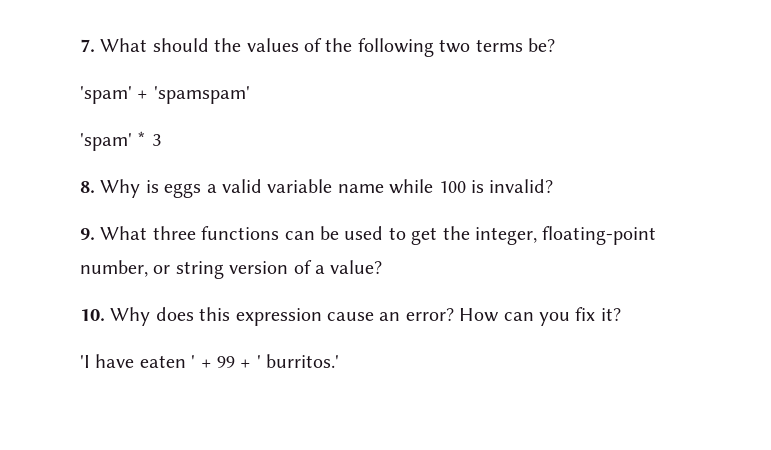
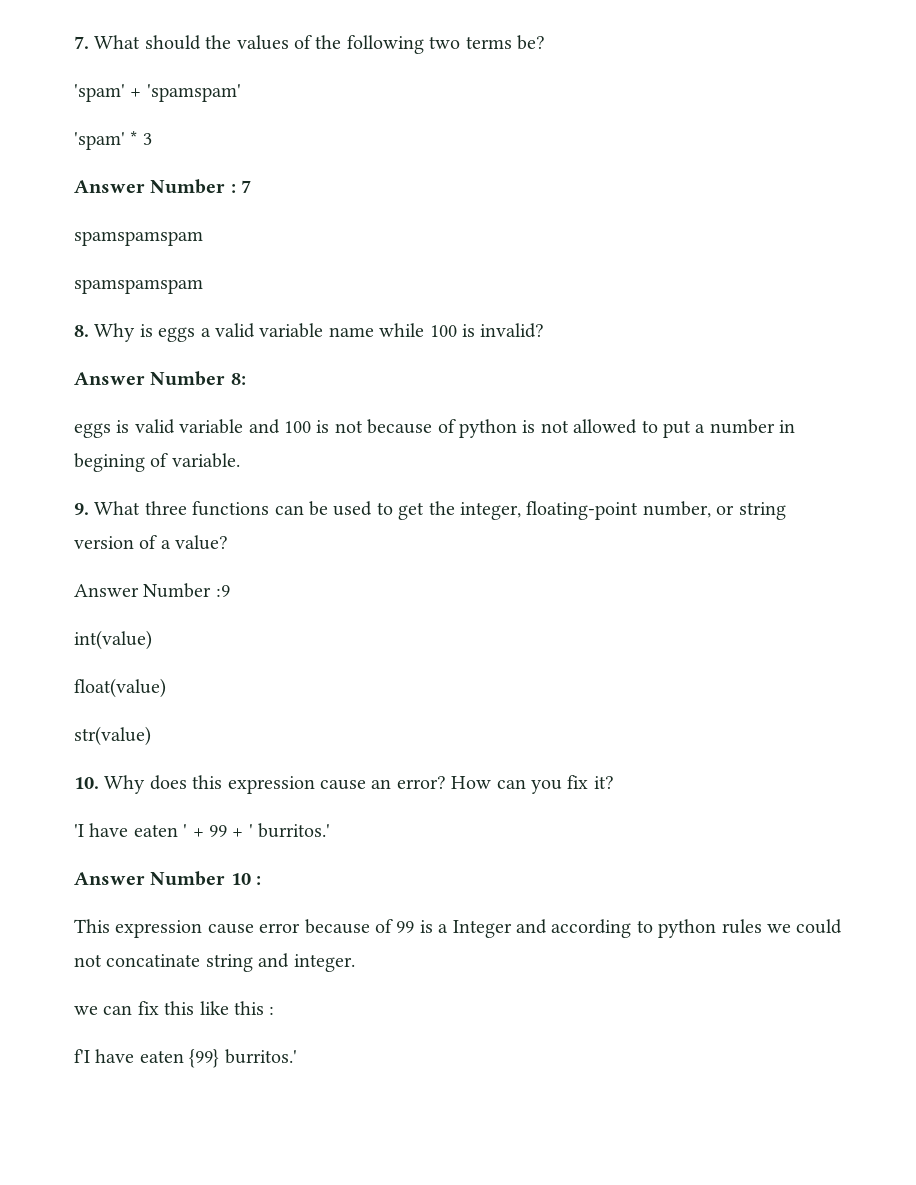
(161, 140) none -> [74,179,252,194] [74,231,203,246] [74,279,203,294] // Answer Number : 7 // spamspamspam // spamspamspam
(554, 186) none -> [74,371,246,386] [74,419,796,438] [74,453,240,472] // Answer Number 8: // eggs is valid variable and 100 is not because of python is not allowed to put a number in begining of variable.
(383, 267) none -> [74,583,230,598] [74,630,152,650] [74,678,166,698] [74,726,151,746] // Answer Number :9 // int(value) // float(value) // str(value)
(340, 361) none -> [74,871,262,886] [74,919,843,938] [74,953,355,972] [74,1001,275,1015] [74,1049,297,1068] // Answer Number 10 : // This expression cause error because of 99 is a Integer and according to python rules we could not concatinate string and integer. // we can fix this like this : // f'I have eaten {99} burritos.'

